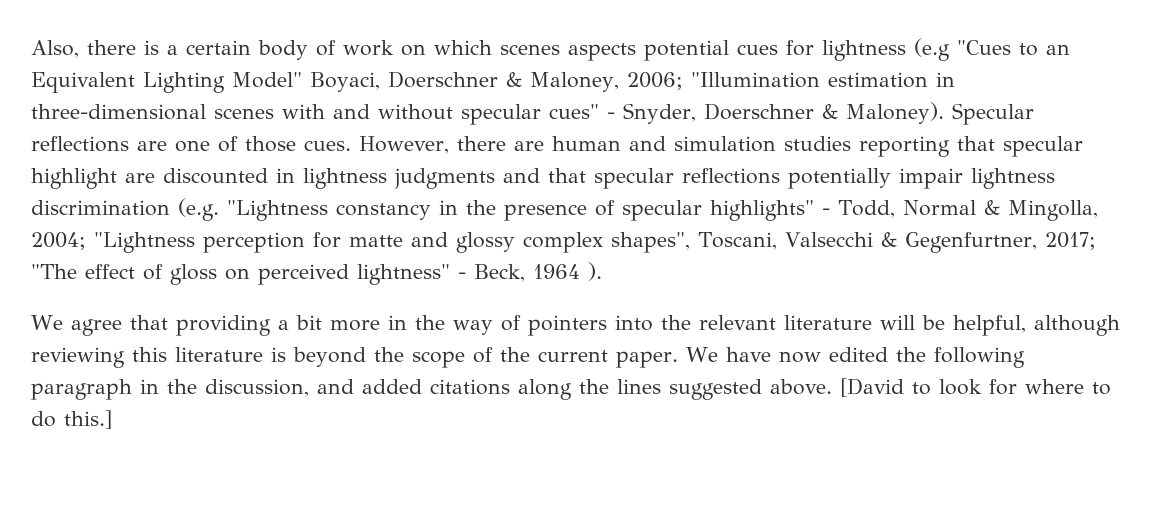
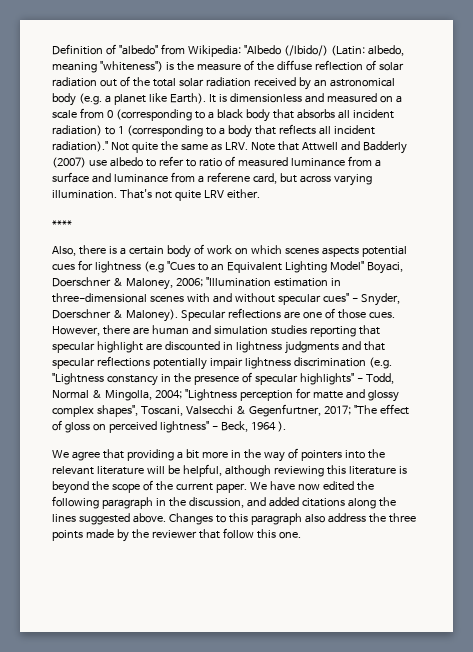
(31, 49) none -> [52,44,404,57] [52,60,404,73] [52,76,395,90] [52,93,402,106] [52,108,394,122] [52,124,375,138] [52,141,407,154] [52,156,381,168] [52,172,372,186] [52,189,260,201] [52,220,72,226] Definition of "albedo" from Wikipedia: "Albedo (/lbido/) (Latin: albedo, meaning "whiteness") is the measure of the diffuse reflection of solar radiation out of the total solar radiation received by an astronomical body (e.g. a planet like Earth). It is dimensionless and measured on a scale from 0 (corresponding to a black body that absorbs all incident radiation) to 1 (corresponding to a body that reflects all incident radiation)." Not quite the same as LRV. Note that Attwell and Badderly (2007) use albedo to refer to ratio of measured luminance from a surface and luminance from a referene card, but across varying illumination. That's not quite LRV either. // **** //
[840,378,1111,397] [31,410,112,429] [David to look for where to do this.] -> [168,513,416,525] [52,528,301,542] Changes to this paragraph also address the three points made by the reviewer that follow this one.

